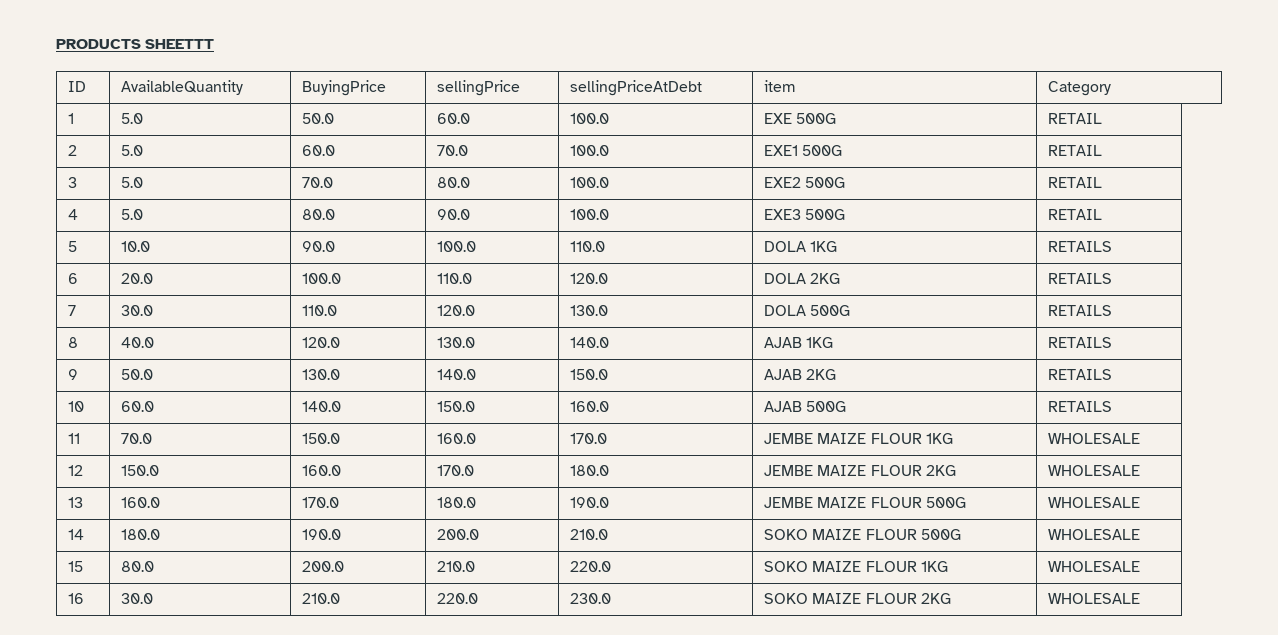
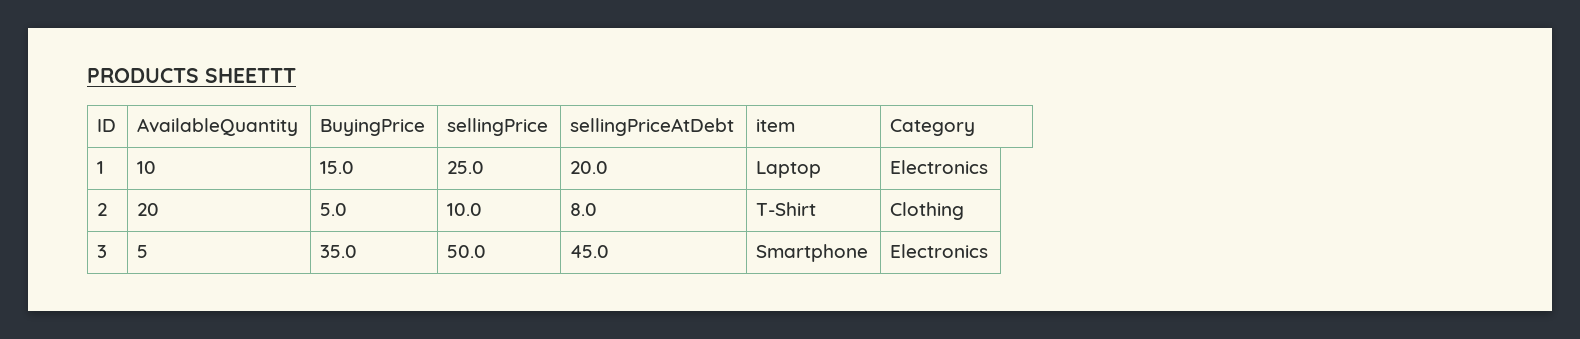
[121,113,144,124] [302,113,335,124] [437,113,471,124] [570,113,610,124] [764,113,837,124] [1048,113,1103,124] [68,145,78,156] [121,145,144,156] [302,145,336,156] [437,145,469,156] [570,145,610,156] [764,145,843,156] [1048,145,1103,156] [68,177,78,188] [121,177,144,188] [302,177,334,188] [437,177,471,188] [570,177,610,188] [764,177,846,188] [1048,177,1103,188] [68,209,79,220] [121,209,144,220] [302,209,336,220] [437,209,471,220] [570,209,610,220] [764,209,846,220] [1048,209,1103,220] [68,241,78,252] [121,241,151,252] [302,241,336,252] [437,241,477,252] [570,241,606,252] [764,241,838,252] [1048,241,1113,252] [68,273,79,284] [121,273,154,284] [302,273,342,284] [437,273,473,284] [570,273,609,284] [764,273,841,284] [1048,273,1113,284] [68,305,77,316] [121,305,154,316] [302,305,338,316] [437,305,476,316] [570,305,609,316] [764,305,851,316] [1048,305,1113,316] [68,337,79,348] [121,337,155,348] [302,337,341,348] [437,337,476,348] [570,337,610,348] [764,337,834,348] [1048,337,1113,348] [68,369,79,380] [121,369,154,380] [302,369,341,380] [437,369,477,380] [570,369,609,380] [764,369,837,380] [1048,369,1113,380] [68,401,85,412] [121,401,155,412] [302,401,342,412] [437,401,476,412] [570,401,610,412] [764,401,847,412] [1048,401,1113,412] [68,433,81,444] [121,433,153,444] [302,433,341,444] [437,433,477,444] [570,433,608,444] [764,433,954,444] [1048,433,1141,444] [68,465,84,476] [121,465,160,476] [302,465,342,476] [437,465,475,476] [570,465,610,476] [764,465,957,476] [1048,465,1141,476] [68,497,84,508] [121,497,161,508] [302,497,340,508] [437,497,477,508] [570,497,610,508] [764,497,967,508] [1048,497,1141,508] [68,529,85,540] [121,529,161,540] [302,529,342,540] [437,529,480,540] [570,529,609,540] [764,529,962,540] [1048,529,1141,540] [68,561,84,572] [121,561,155,572] [302,561,345,572] [437,561,476,572] [570,561,612,572] [764,561,949,572] [1048,561,1141,572] [68,593,85,604] [121,593,154,604] [302,593,341,604] [437,593,479,604] [570,593,612,604] [764,593,952,604] [1048,593,1141,604] 5.0 | 50.0 | 60.0 | 100.0 | EXE 500G | RETAIL // 2 | 5.0 | 60.0 | 70.0 | 100.0 | EXE1 500G | RETAIL // 3 | 5.0 | 70.0 | 80.0 | 100.0 | EXE2 500G | RETAIL // 4 | 5.0 | 80.0 | 90.0 | 100.0 | EXE3 500G | RETAIL // 5 | 10.0 | 90.0 | 100.0 | 110.0 | DOLA 1KG | RETAILS // 6 | 20.0 | 100.0 | 110.0 | 120.0 | DOLA 2KG | RETAILS // 7 | 30.0 | 110.0 | 120.0 | 130.0 | DOLA 500G | RETAILS // 8 | 40.0 | 120.0 | 130.0 | 140.0 | AJAB 1KG | RETAILS // 9 | 50.0 | 130.0 | 140.0 | 150.0 | AJAB 2KG | RETAILS // 10 | 60.0 | 140.0 | 150.0 | 160.0 | AJAB 500G | RETAILS // 11 | 70.0 | 150.0 | 160.0 | 170.0 | JEMBE MAIZE FLOUR 1KG | WHOLESALE // 12 | 150.0 | 160.0 | 170.0 | 180.0 | JEMBE MAIZE FLOUR 2KG | WHOLESALE // 13 | 160.0 | 170.0 | 180.0 | 190.0 | JEMBE MAIZE FLOUR 500G | WHOLESALE // 14 | 180.0 | 190.0 | 200.0 | 210.0 | SOKO MAIZE FLOUR 500G | WHOLESALE // 15 | 80.0 | 200.0 | 210.0 | 220.0 | SOKO MAIZE FLOUR 1KG | WHOLESALE // 16 | 30.0 | 210.0 | 220.0 | 230.0 | SOKO MAIZE FLOUR 2KG | WHOLESALE -> [137,161,157,174] [320,161,355,174] [447,161,485,174] [570,161,609,174] [756,161,822,178] [890,160,989,174] [97,203,108,216] [137,203,160,216] [320,203,348,216] [447,203,483,216] [570,203,598,216] [756,202,817,216] [890,202,965,220] [97,245,108,258] [137,245,149,258] [320,245,358,258] [447,245,487,258] [570,245,610,258] [756,244,869,262] [890,244,989,258] 10 | 15.0 | 25.0 | 20.0 | Laptop | Electronics // 2 | 20 | 5.0 | 10.0 | 8.0 | T-Shirt | Clothing // 3 | 5 | 35.0 | 50.0 | 45.0 | Smartphone | Electronics

